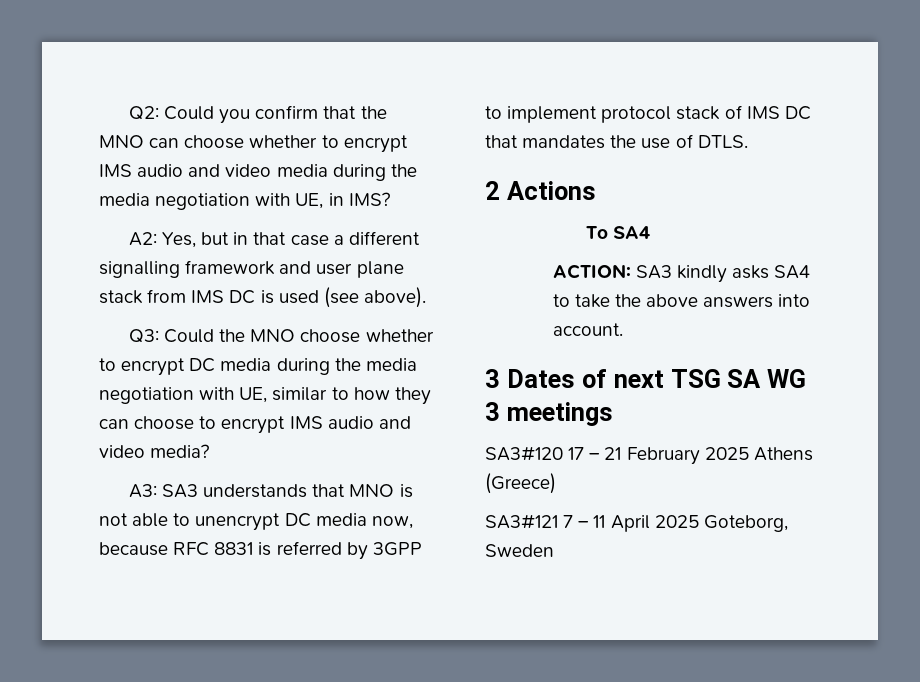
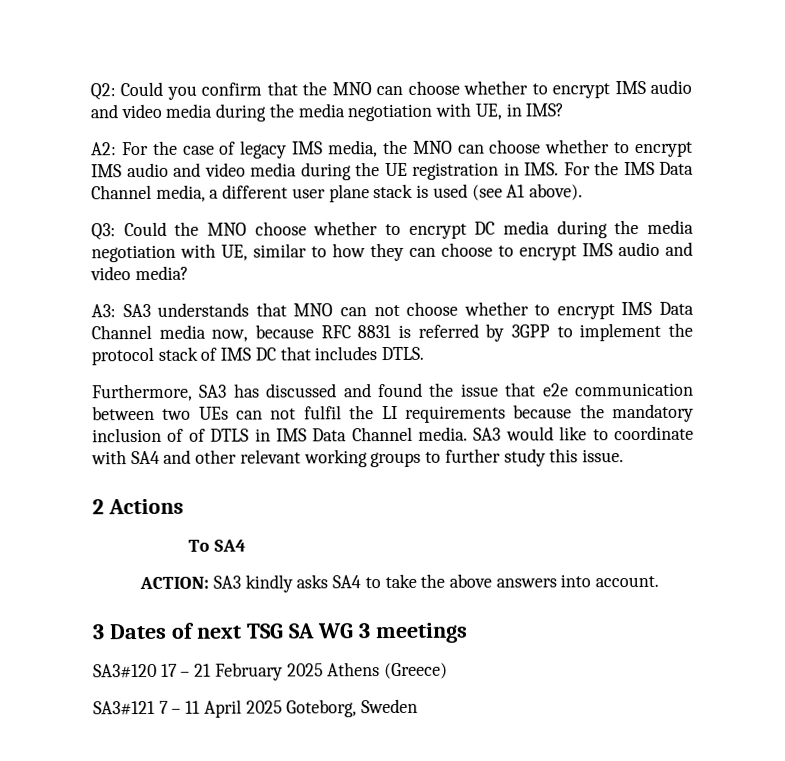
[162,231,420,248] [99,260,404,278] [99,289,256,304] Yes, but in that case a different signalling framework and user plane stack from IMS DC -> [121,139,693,159] [91,161,694,181] [91,183,414,203] For the case of legacy IMS media, the MNO can choose whether to encrypt IMS audio and video media during the UE registration in IMS. For the IMS Data Channel media, a different user plane stack
(359, 297) none -> [506,184,526,198] A1
[399,484,413,498] [99,513,311,531] is not able to unencrypt DC -> [339,301,694,320] [91,324,152,340] can not choose whether to encrypt IMS Data Channel
(598, 114) none -> [668,322,694,337] the
[522,134,748,149] mandates the use of DTLS. -> [314,346,425,361] [92,382,694,402] [92,403,694,423] [92,425,695,443] [91,448,624,468] includes DTLS. // Furthermore, SA3 has discussed and found the issue that e2e communication between two UEs can not fulfil the LI requirements because the mandatory inclusion of of DTLS in IMS Data Channel media. SA3 would like to coordinate with SA4 and other relevant working groups to further study this issue.

